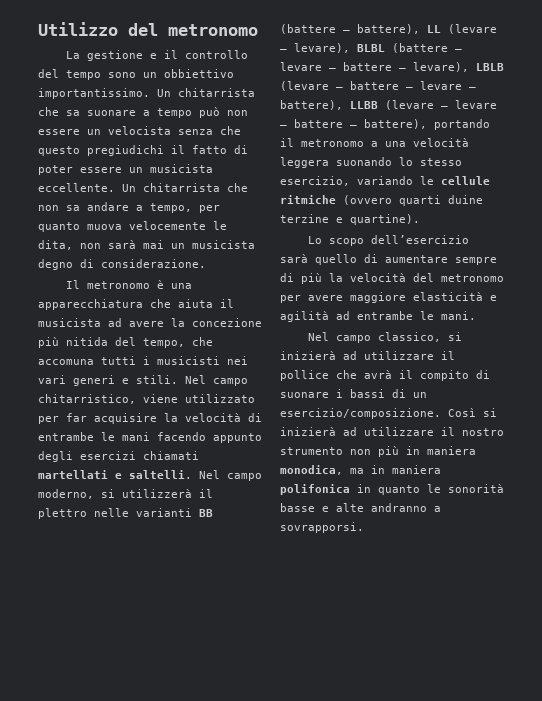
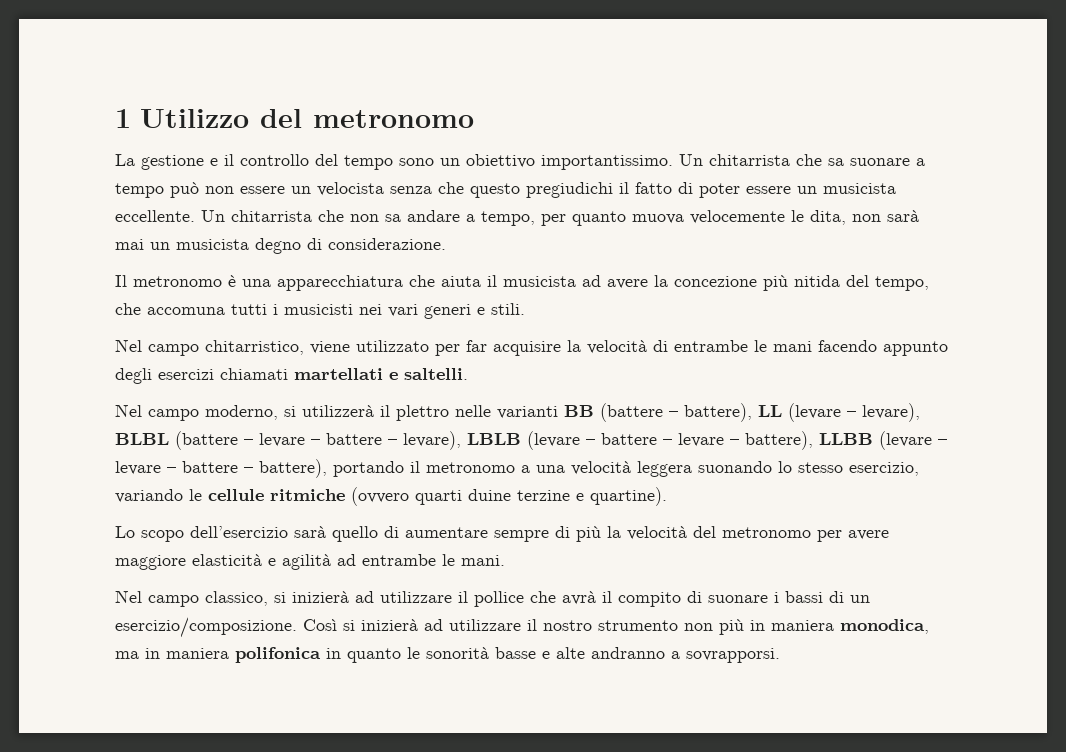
(38, 29) none -> [115,109,131,128] 1
[164,69,234,78] obbiettivo -> [466,154,535,168] obiettivo
(178, 379) none -> (525, 309) //
(192, 474) none -> (468, 374) //

